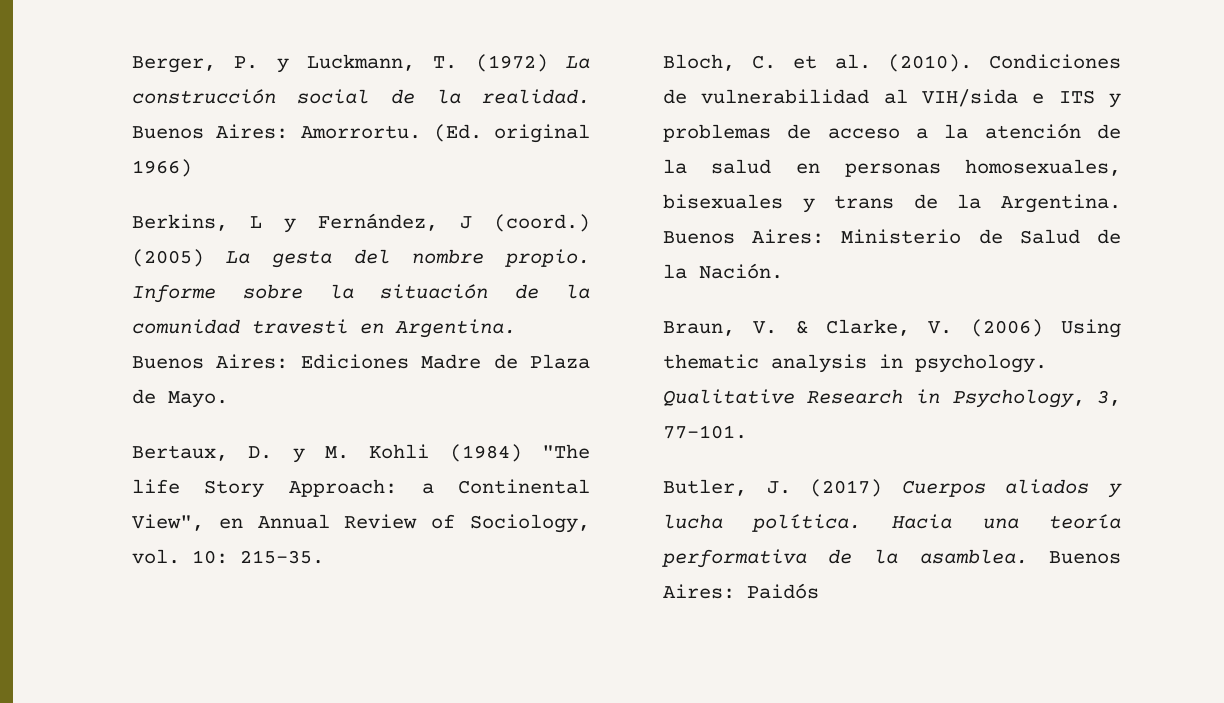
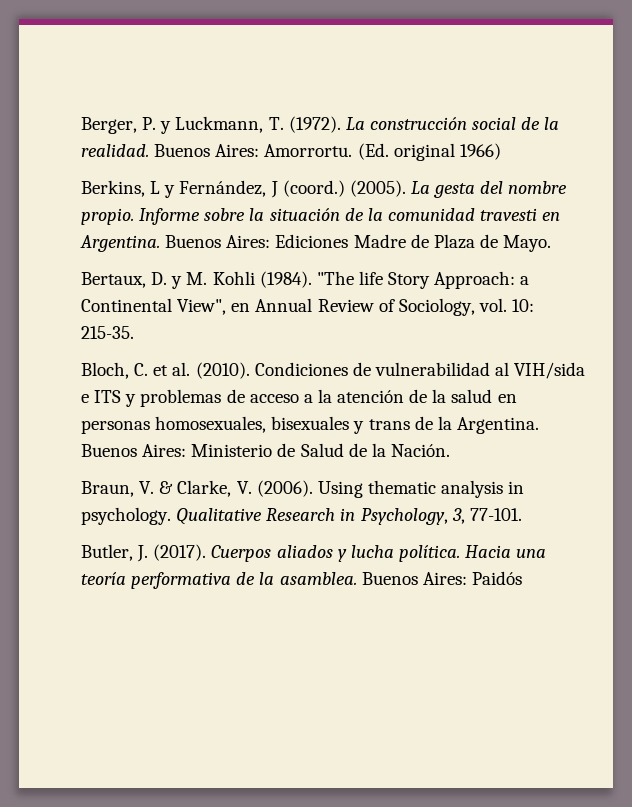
[475,54,548,72] (1972) -> [288,116,341,133] (1972).
[131,249,204,267] (2005) -> [349,180,406,197] (2005).
[449,444,522,462] (1984) -> [259,271,312,288] (1984).
[970,319,1043,337] (2006) -> [256,480,313,497] (2006).
[810,479,883,497] (2017) -> [153,544,207,561] (2017).

